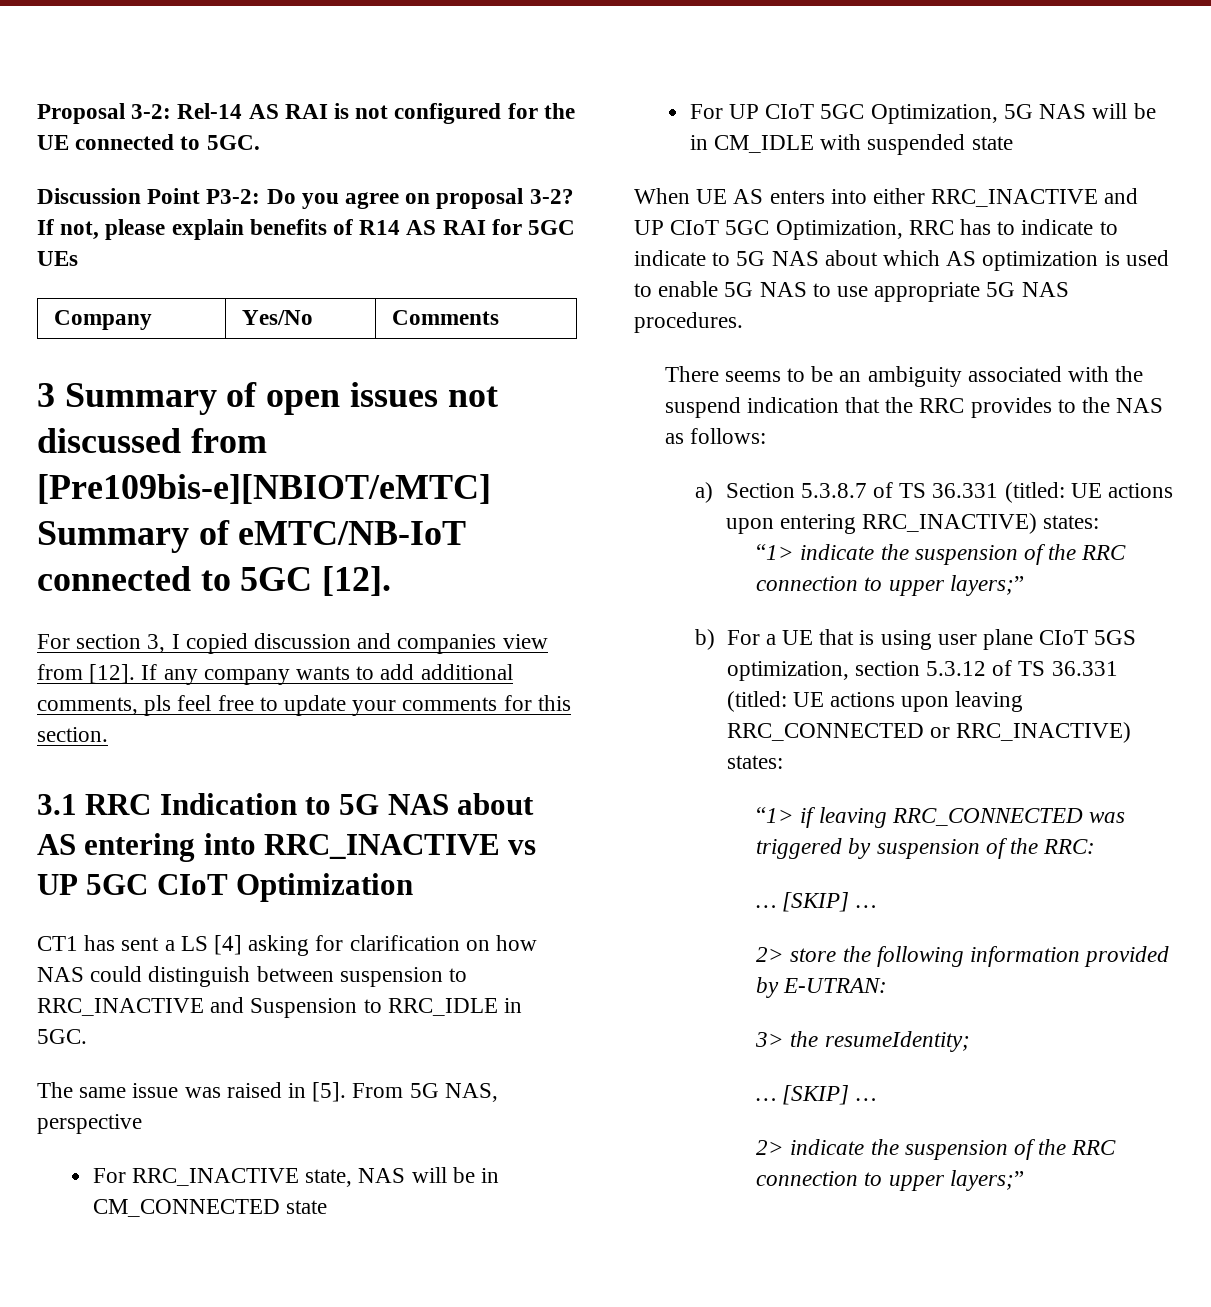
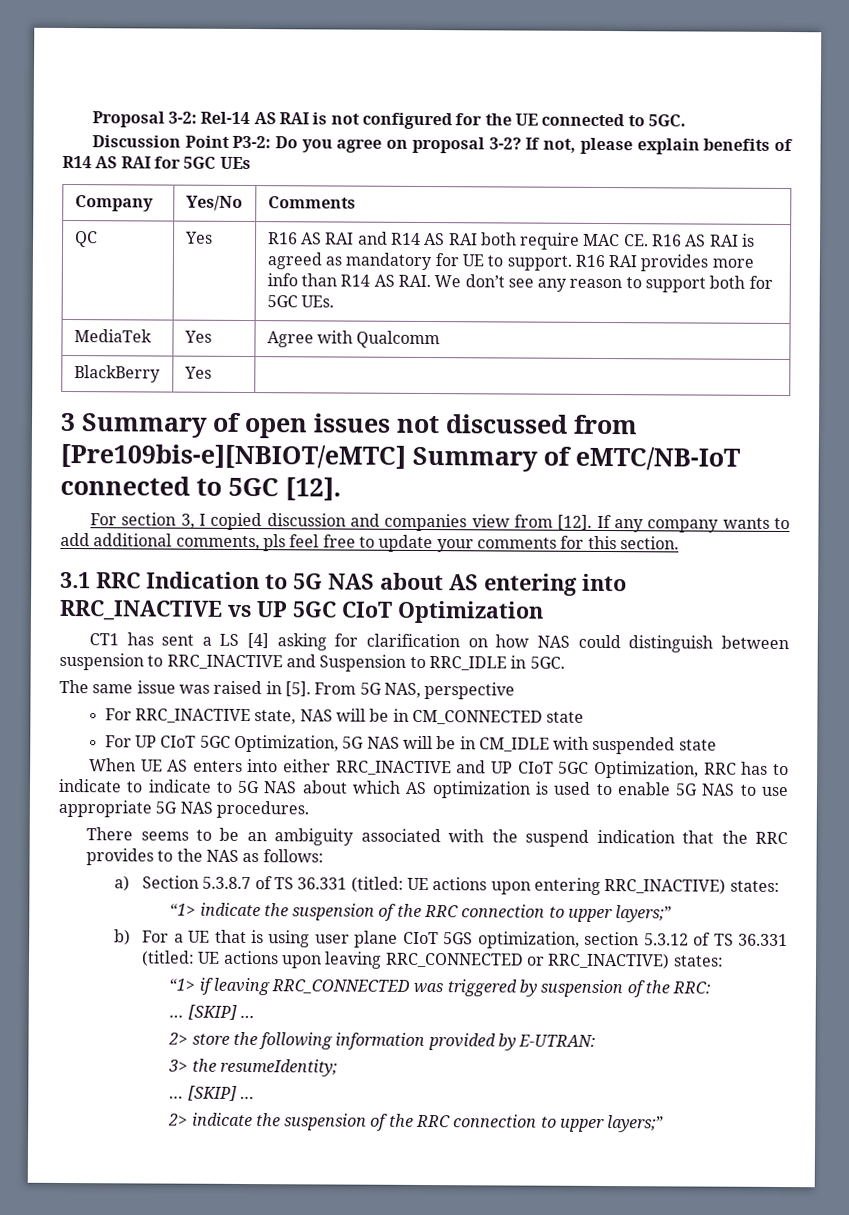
(500, 317) none -> [74,231,98,248] [184,231,213,244] [267,231,756,250] [266,252,754,272] [266,273,773,293] [266,295,334,308] [73,329,152,343] [183,330,212,343] [266,330,441,349] [73,365,161,383] [183,366,212,379] // QC | Yes | R16 AS RAI and R14 AS RAI both require MAC CE. R16 AS RAI is agreed as mandatory for UE to support. R16 RAI provides more info than R14 AS RAI. We don’t see any reason to support both for 5GC UEs. // MediaTek | Yes | Agree with Qualcomm // BlackBerry | Yes |

